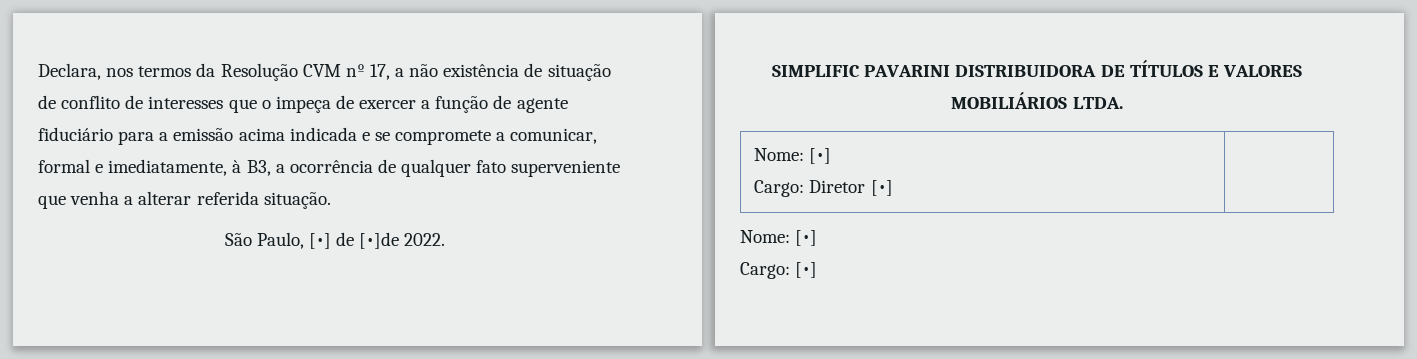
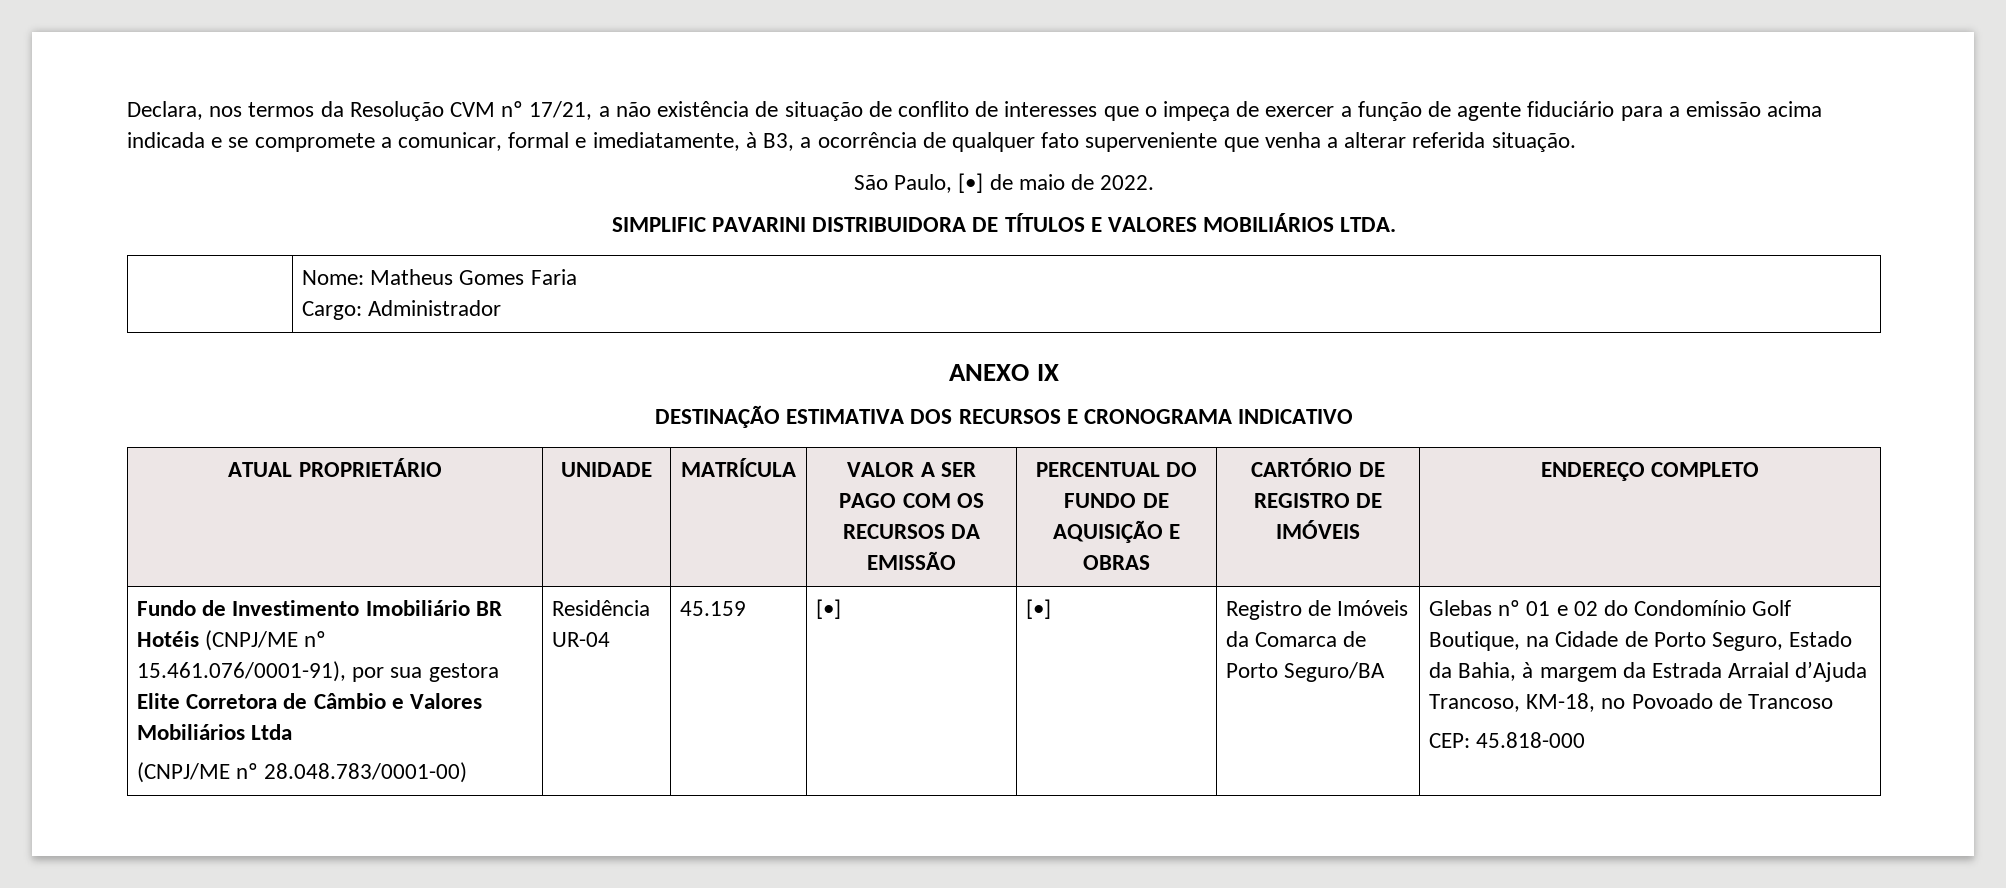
[369,64,390,80] 17, -> [529,101,593,120] 17/21,
[359,232,400,249] [•]de -> [1018,174,1094,190] maio de
[754,148,832,164] [754,180,893,197] [740,230,818,246] [740,262,818,279] Nome: [•] // Cargo: Diretor [•] | // Nome: [•] // Cargo: [•] -> [301,269,577,285] [301,300,502,320] [949,364,1059,381] [654,405,1354,428] [228,458,442,477] [561,462,652,477] [681,458,796,477] [847,462,976,477] [839,493,984,508] [842,524,981,539] [867,551,956,570] [1035,462,1198,477] [1064,493,1169,508] [1052,520,1181,543] [1083,555,1150,570] [1251,458,1385,477] [1253,493,1383,508] [1276,520,1360,539] [1540,462,1760,481] [136,600,502,616] [136,630,327,651] [136,661,499,682] [136,693,482,709] [136,724,293,740] [136,762,468,783] [551,600,650,616] [551,632,610,647] [679,601,746,616] [815,599,841,619] [1025,599,1051,619] [1225,600,1409,620] [1225,631,1367,647] [1225,662,1386,682] [1428,600,1792,616] [1428,631,1853,651] [1428,661,1868,682] [1428,693,1833,712] [1428,732,1586,748] | Nome: Matheus Gomes Faria // Cargo: Administrador // ANEXO IX // DESTINAÇÃO ESTIMATIVA DOS RECURSOS E CRONOGRAMA INDICATIVO // ATUAL PROPRIETÁRIO | UNIDADE | MATRÍCULA | VALOR A SER PAGO COM OS RECURSOS DA EMISSÃO | PERCENTUAL DO FUNDO DE AQUISIÇÃO E OBRAS | CARTÓRIO DE REGISTRO DE IMÓVEIS | ENDEREÇO COMPLETO // Fundo de Investimento Imobiliário BR Hotéis (CNPJ/ME nº 15.461.076/0001-91), por sua gestora Elite Corretora de Câmbio e Valores Mobiliários Ltda // (CNPJ/ME nº 28.048.783/0001-00) | Residência UR-04 | 45.159 | [•] | [•] | Registro de Imóveis da Comarca de Porto Seguro/BA | Glebas nº 01 e 02 do Condomínio Golf Boutique, na Cidade de Porto Seguro, Estado da Bahia, à margem da Estrada Arraial d’Ajuda Trancoso, KM-18, no Povoado de Trancoso // CEP: 45.818-000

